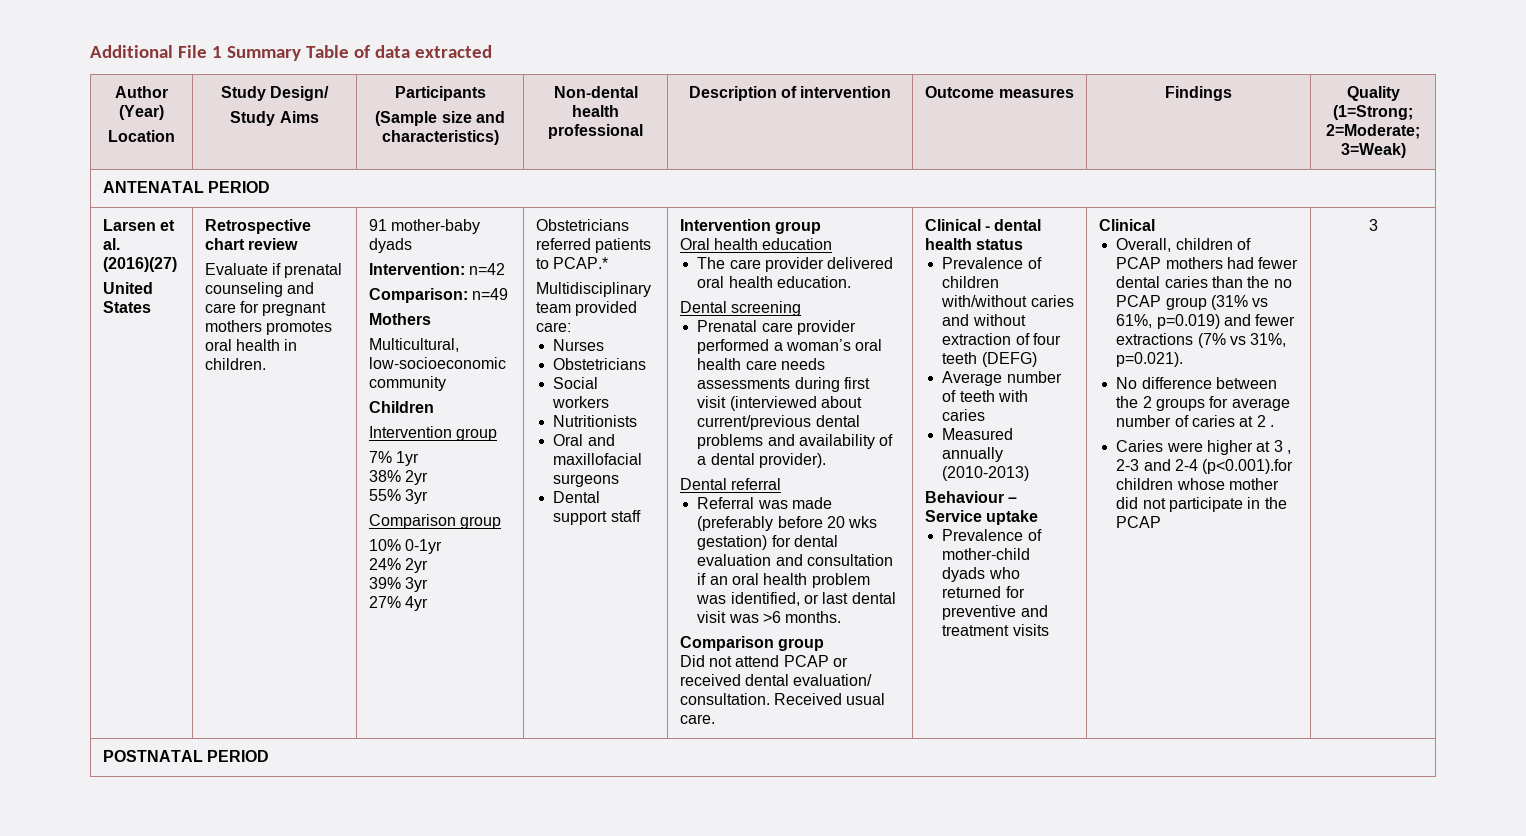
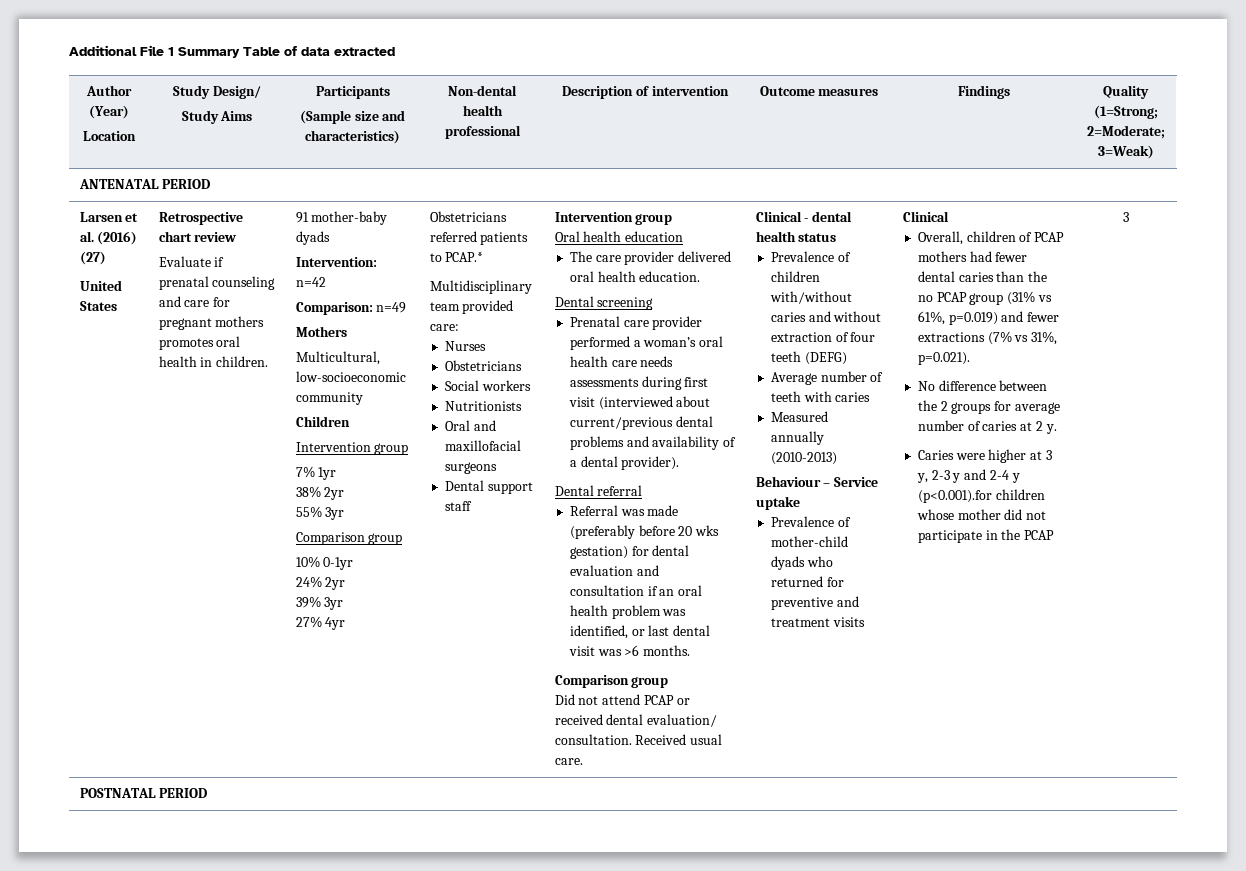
[102,257,177,272] (2016)(27) -> [97,231,138,245] [79,251,106,265] (2016) (27)
[1269,425,1274,427] . -> [1045,424,1057,434] y.
[1286,450,1291,454] [1116,459,1140,471] , 2-3 -> [916,470,961,483] y, 2-3 y
(1198, 465) none -> [1011,473,1020,483] y

